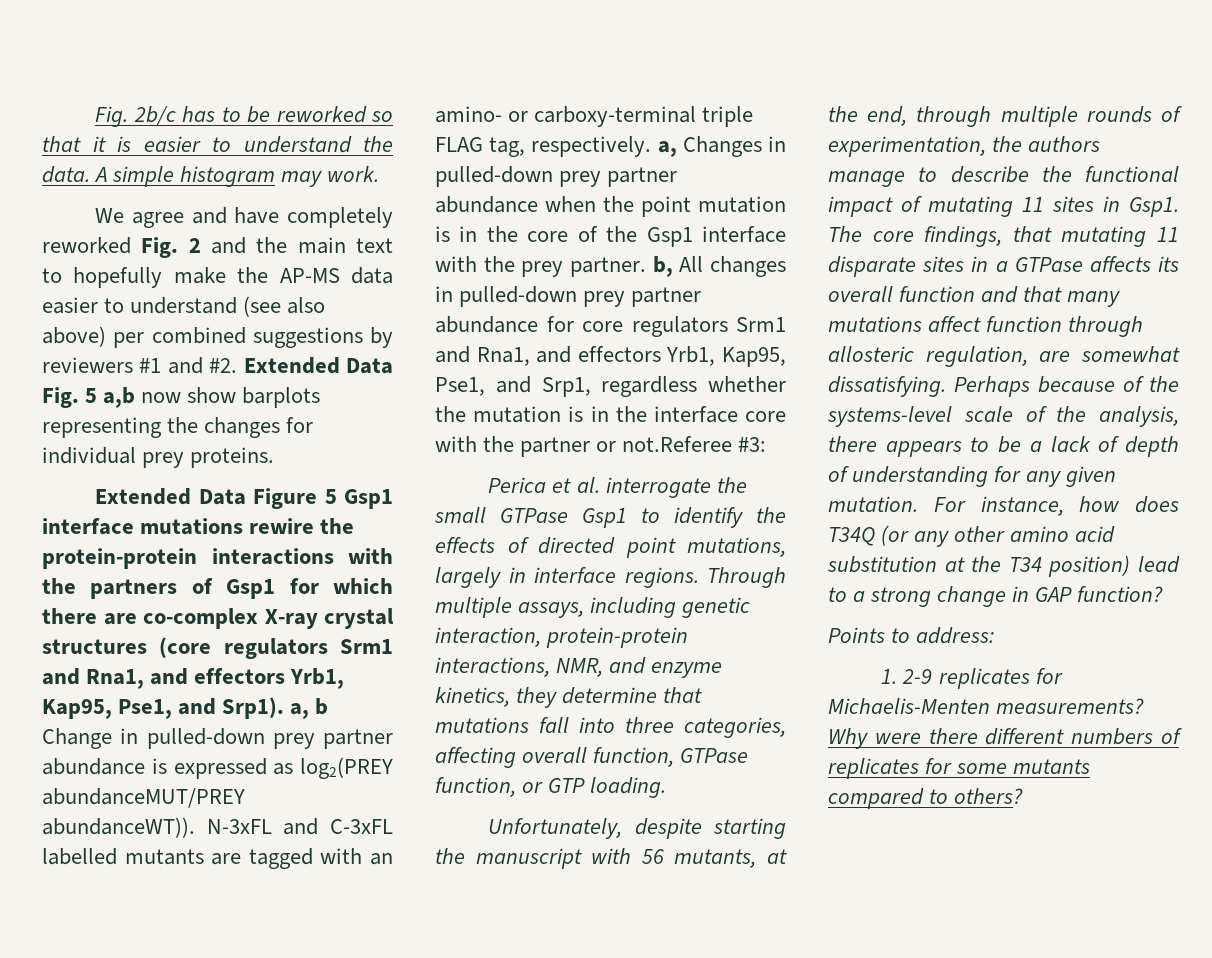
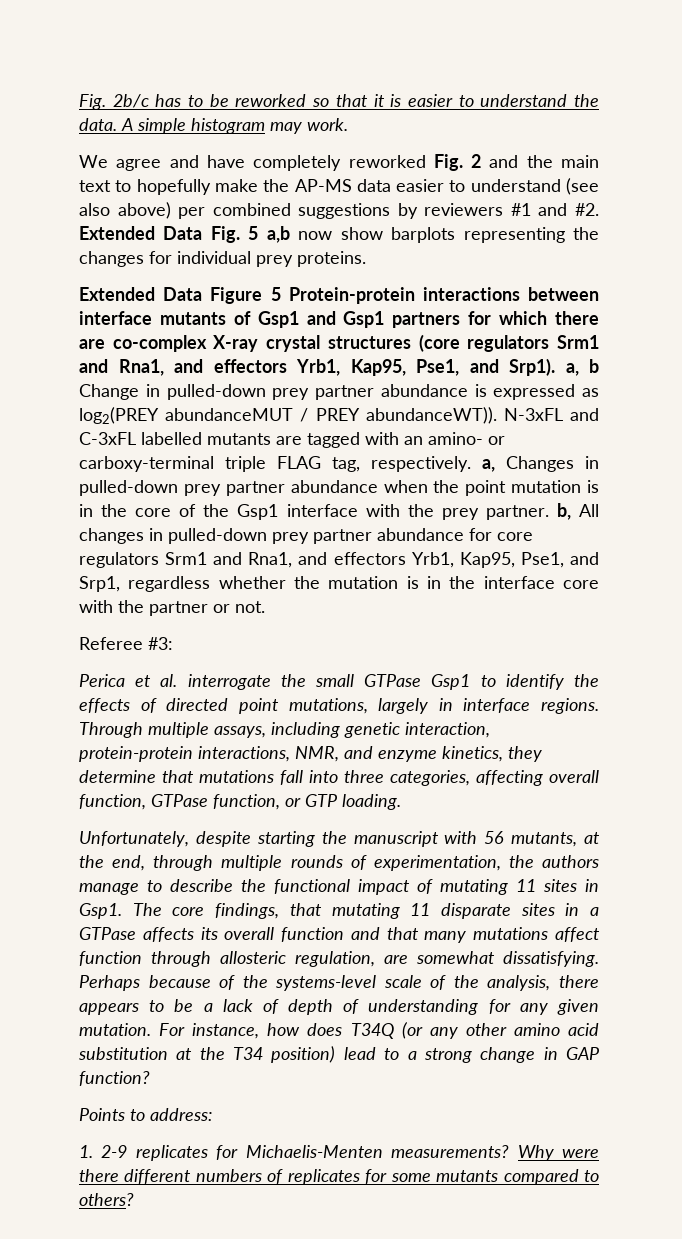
[344,489,393,509] [42,518,355,535] [42,548,393,569] [42,578,276,599] Gsp1 interface mutations rewire the protein-protein interactions with the partners of Gsp1 -> [288,287,599,304] [79,311,461,328] Protein-protein interactions between interface mutants of Gsp1 and Gsp1 partners
[42,788,245,808] abundanceMUT/PREY -> [165,408,360,422] abundanceMUT / PREY
[622,436,733,452] not.Referee -> [235,601,265,613] [79,637,143,650] not. // Referee

